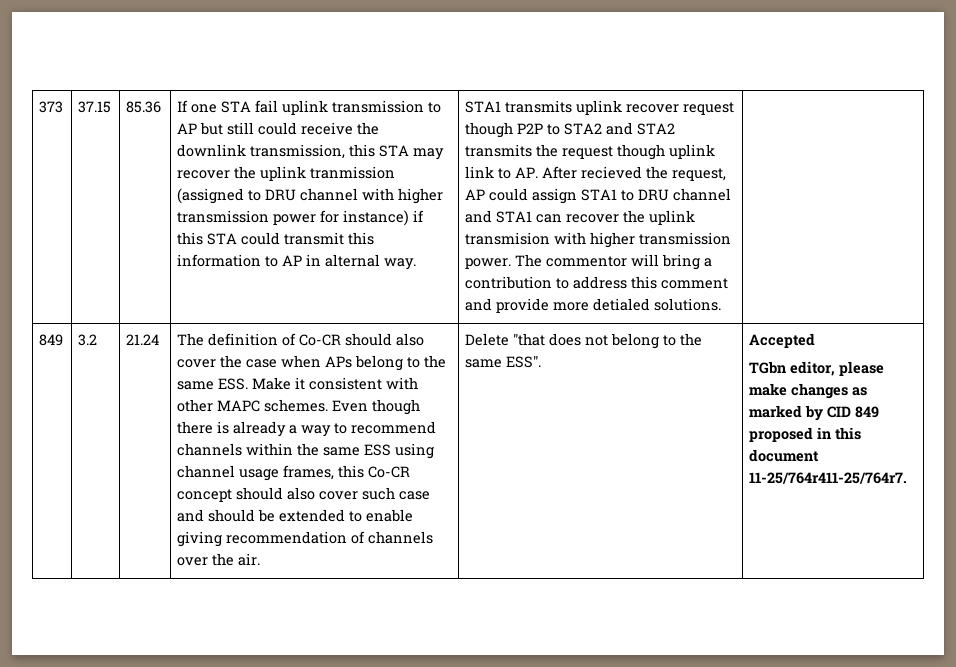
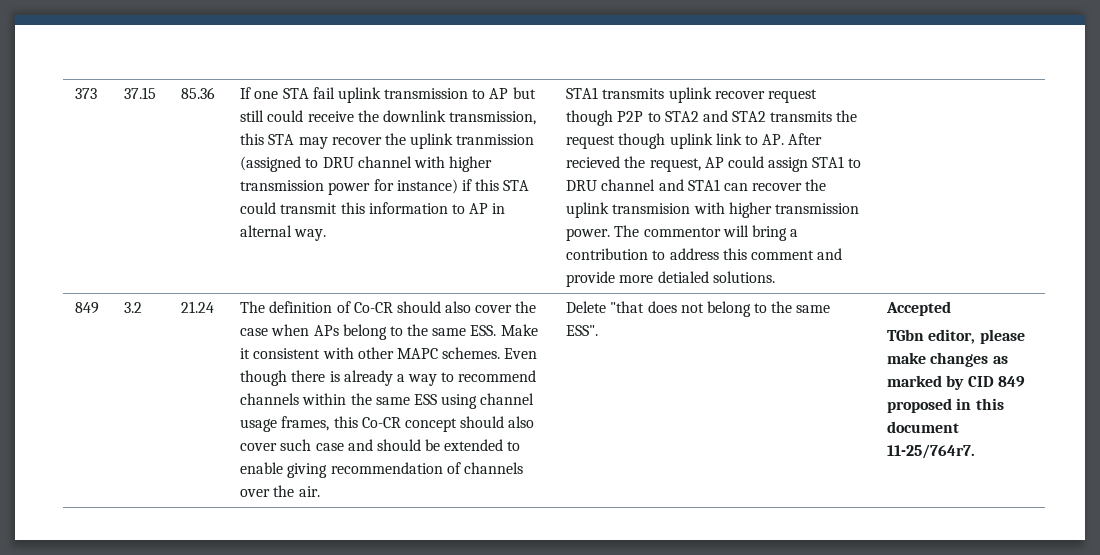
[749,472,908,484] 11-25/764r411-25/764r7. -> [887,444,976,459] 11-25/764r7.

